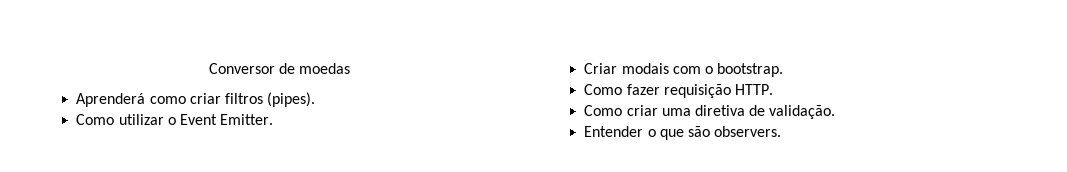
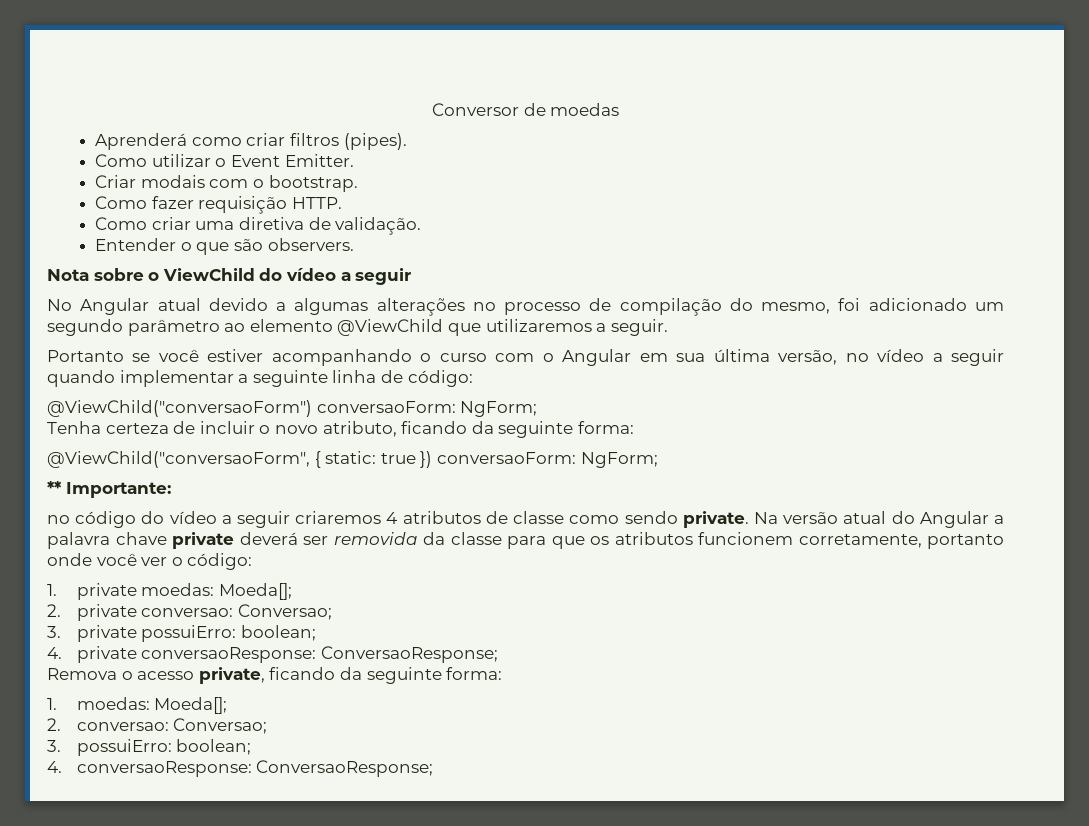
(782, 131) none -> [47,268,412,285] [47,298,1004,316] [47,319,668,336] [47,349,1005,366] [47,370,473,387] [47,400,538,417] [47,421,634,438] [47,451,658,468] [47,481,171,498] [47,511,1005,528] [47,532,1004,549] [47,553,253,570] [47,583,292,600] [47,604,332,621] [47,625,316,642] [47,646,498,663] [47,667,503,684] [47,697,228,714] [47,718,268,734] [47,739,252,756] [47,760,434,777] // Nota sobre o ViewChild do vídeo a seguir // No Angular atual devido a algumas alterações no processo de compilação do mesmo, foi adicionado um segundo parâmetro ao elemento @ViewChild que utilizaremos a seguir. // Portanto se você estiver acompanhando o curso com o Angular em sua última versão, no vídeo a seguir quando implementar a seguinte linha de código: // @ViewChild("conversaoForm") conversaoForm: NgForm; // Tenha certeza de incluir o novo atributo, ficando da seguinte forma: // @ViewChild("conversaoForm", { static: true }) conversaoForm: NgForm; // ** Importante: // no código do vídeo a seguir criaremos 4 atributos de classe como sendo private. Na versão atual do Angular a palavra chave private deverá ser removida da classe para que os atributos funcionem corretamente, portanto onde você ver o código: // 1. private moedas: Moeda[]; // 2. private conversao: Conversao; // 3. private possuiErro: boolean; // 4. private conversaoResponse: ConversaoResponse; // Remova o acesso private, ficando da seguinte forma: // 1. moedas: Moeda[]; // 2. conversao: Conversao; // 3. possuiErro: boolean; // 4. conversaoResponse: ConversaoResponse;

